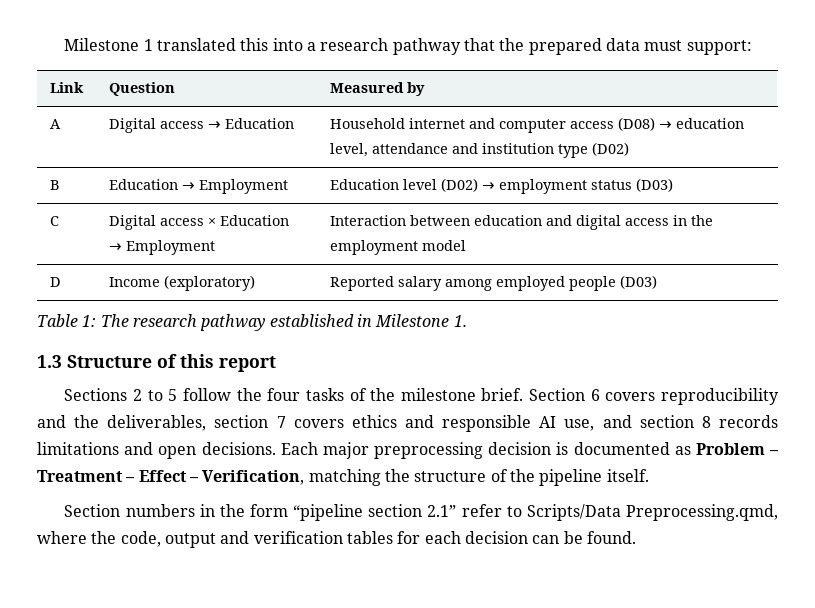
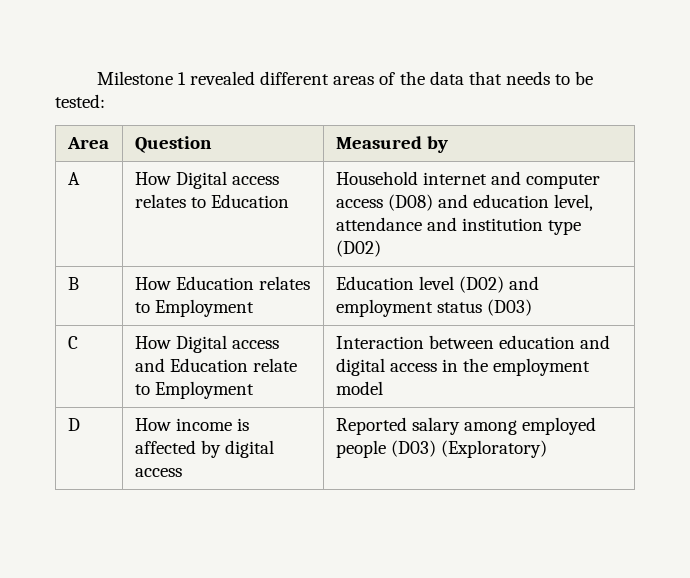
[157,38,752,55] [49,82,84,93] translated this into a research pathway that the prepared data must support: // Link -> [190,71,594,85] [55,94,105,108] [66,137,109,149] revealed different areas of the data that needs to be tested: // Area
[108,118,221,133] Digital access → -> [134,171,279,189] [134,194,206,208] How Digital access relates to
[658,121,672,129] → -> [437,194,468,208] and
[108,179,195,190] Education → -> [134,276,310,290] [134,302,150,313] How Education relates to
[481,182,495,190] → -> [509,276,540,290] and
[108,215,289,230] [108,243,122,251] Digital access × Education → -> [134,335,279,353] [134,358,297,372] [134,384,150,395] How Digital access and Education relate to
[108,275,255,291] Income (exploratory) -> [134,418,249,431] [134,440,274,458] [134,468,182,477] How income is affected by digital access
[37,314,467,331] [37,354,276,372] [64,388,779,405] [37,415,778,432] [37,442,779,459] [37,469,649,486] [64,504,779,521] [37,531,636,548] // Table 1: The research pathway established in Milestone 1. // 1.3 Structure of this report // Sections 2 to 5 follow the four tasks of the milestone brief. Section 6 covers reproducibility and the deliverables, section 7 covers ethics and responsible AI use, and section 8 records limitations and open decisions. Each major preprocessing decision is documented as Problem – Treatment – Effect – Verification, matching the structure of the pipeline itself. // Section numbers in the form “pipeline section 2.1” refer to Scripts/Data Preprocessing.qmd, where the code, output and verification tables for each decision can be found. -> [440,440,547,458] (Exploratory)

